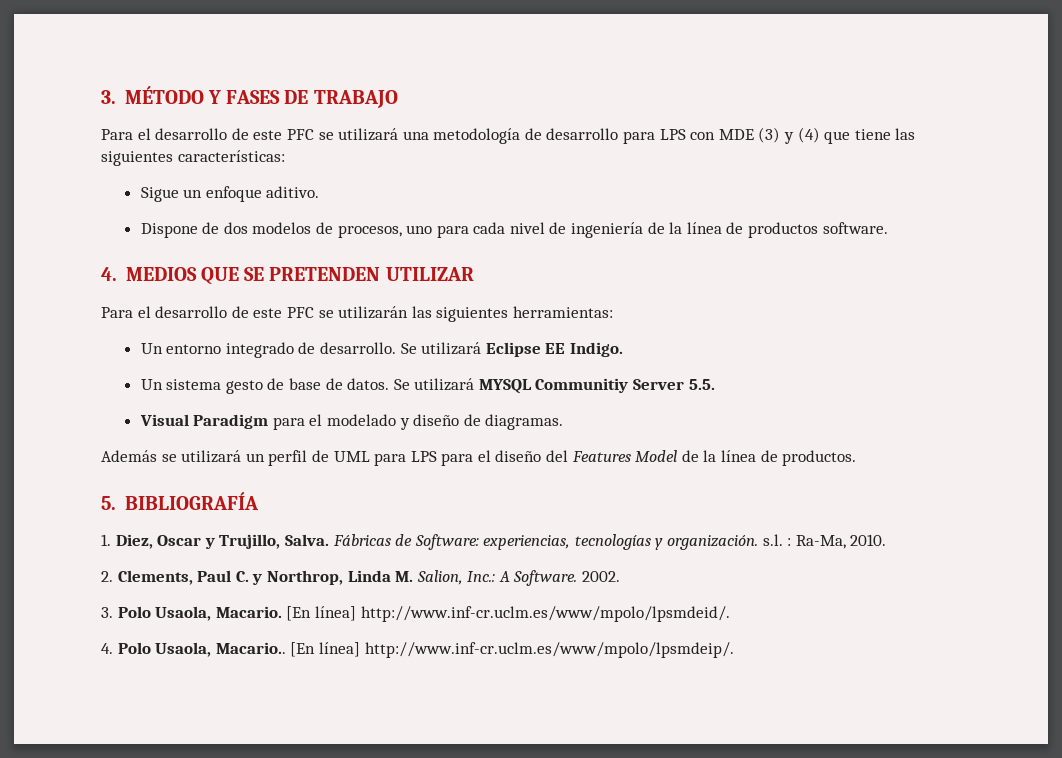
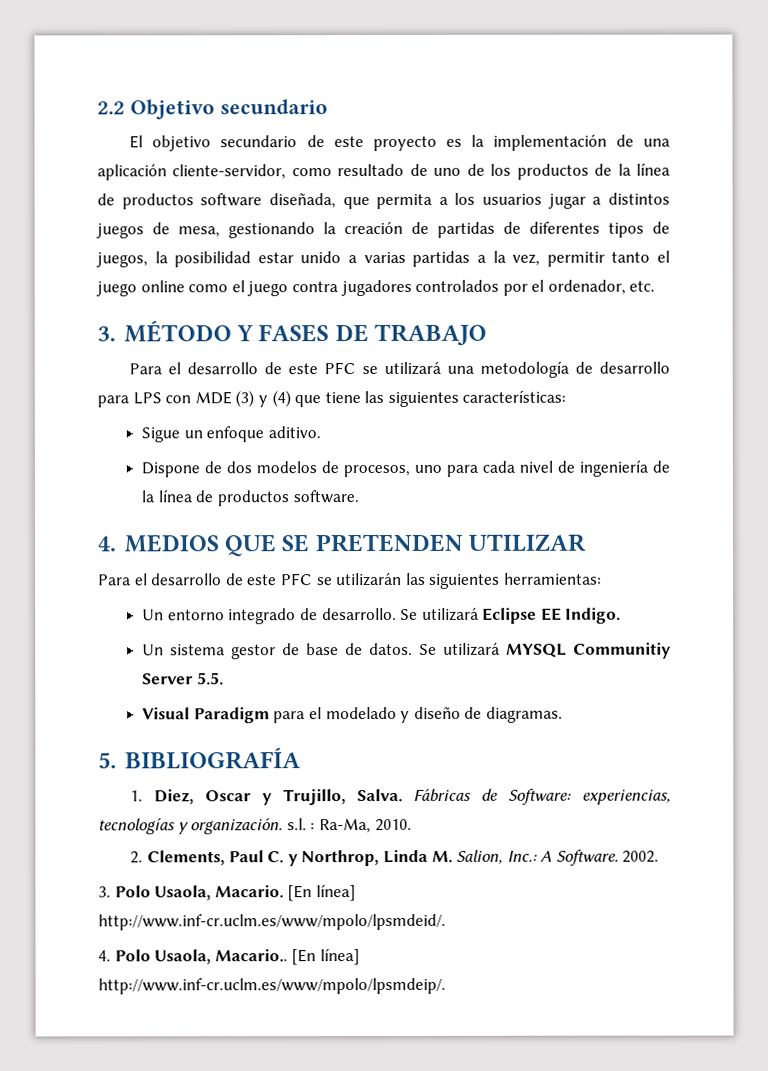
(101, 97) none -> [97,99,328,120] [129,134,670,152] [97,162,670,181] [97,192,670,210] [96,221,670,239] [96,250,670,268] [96,279,656,297] 2.2 Objetivo secundario // El objetivo secundario de este proyecto es la implementación de una aplicación cliente-servidor, como resultado de uno de los productos de la línea de productos software diseñada, que permita a los usuarios jugar a distintos juegos de mesa, gestionando la creación de partidas de diferentes tipos de juegos, la posibilidad estar unido a varias partidas a la vez, permitir tanto el juego online como el juego contra jugadores controlados por el ordenador, etc. //
[225,380,263,394] gesto -> [231,644,277,660] gestor
[101,450,857,466] // Además se utilizará un perfil de UML para LPS para el diseño del Features Model de la línea de productos. -> (563, 714) none

